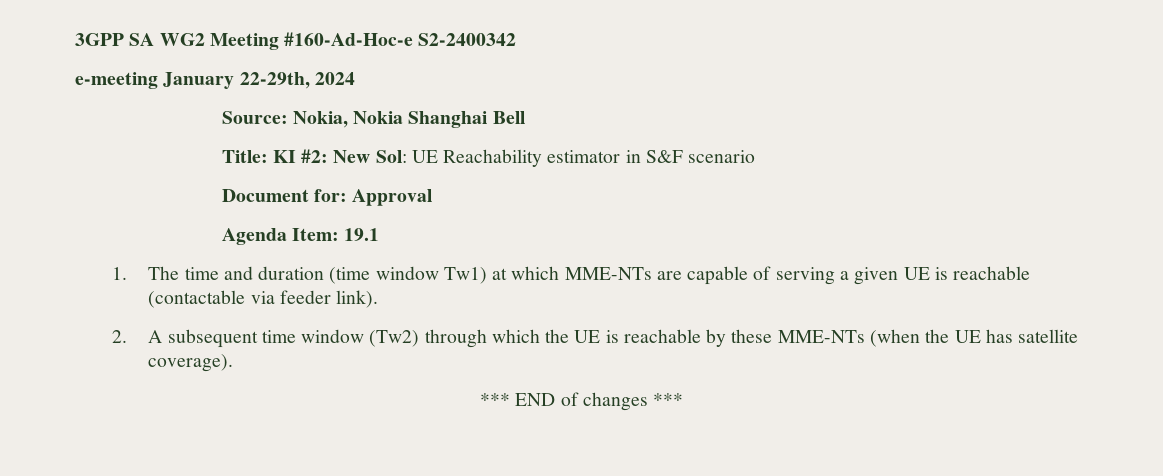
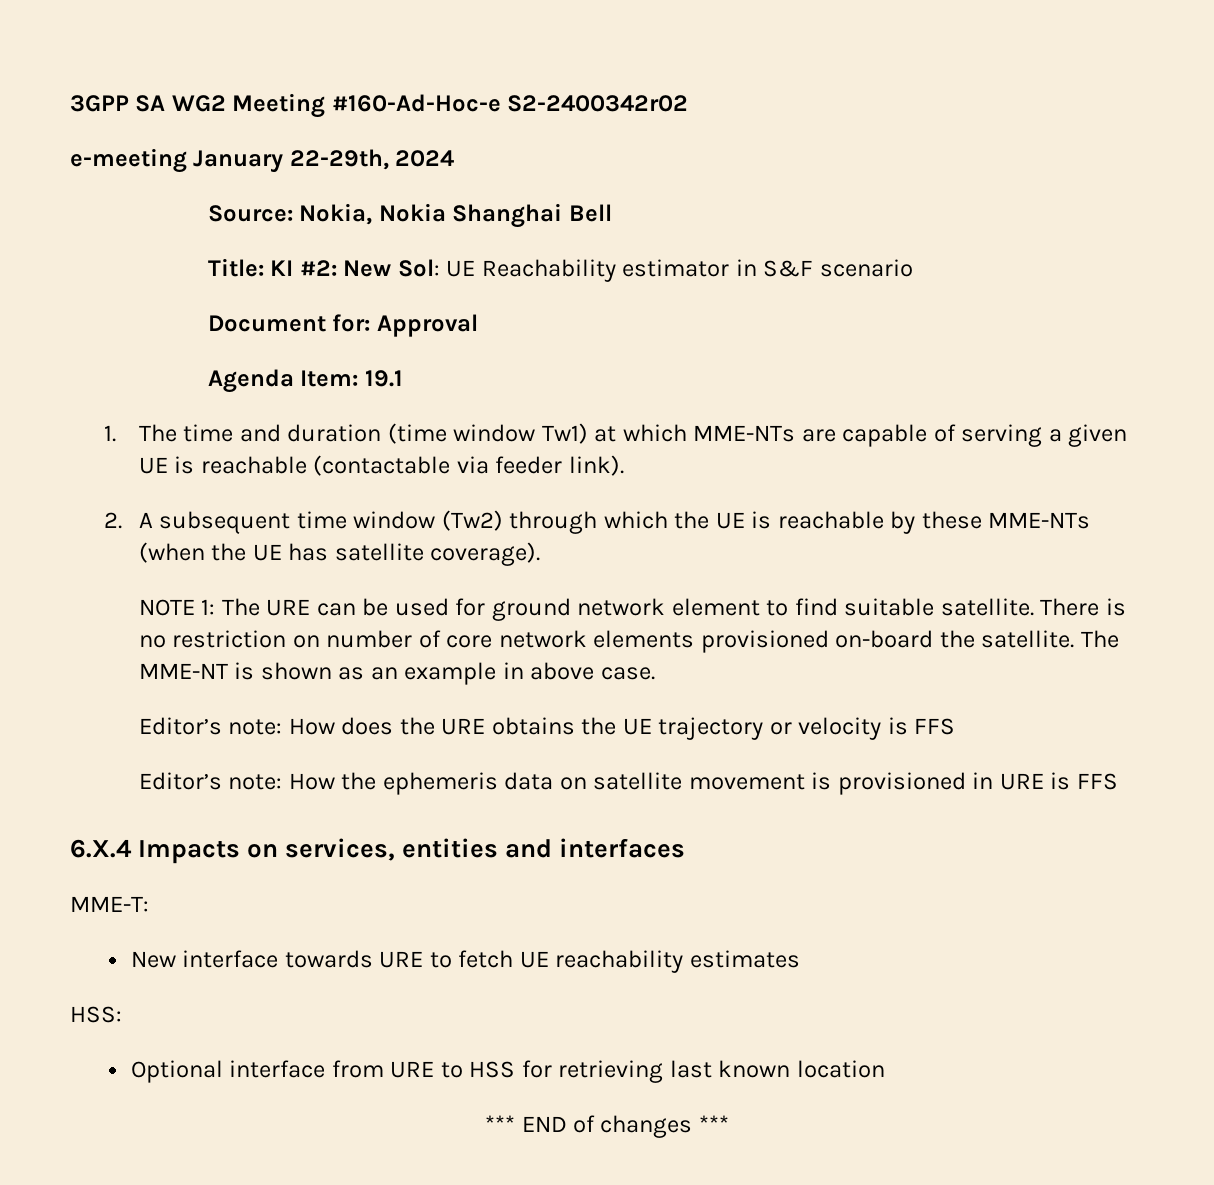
[418,33,517,46] S2-2400342 -> [507,95,689,112] S2-2400342r02
(234, 363) none -> [138,598,1126,621] [138,630,1119,653] [138,662,655,685] [138,717,956,740] [138,772,1118,795] [70,838,686,864] [70,896,149,912] [130,950,800,973] [70,1006,122,1023] [130,1060,885,1083] // NOTE 1: The URE can be used for ground network element to find suitable satellite. There is no restriction on number of core network elements provisioned on-board the satellite. The MME-NT is shown as an example in above case. // Editor’s note: How does the URE obtains the UE trajectory or velocity is FFS // Editor’s note: How the ephemeris data on satellite movement is provisioned in URE is FFS // 6.X.4 Impacts on services, entities and interfaces // MME-T: // New interface towards URE to fetch UE reachability estimates // HSS: // Optional interface from URE to HSS for retrieving last known location

